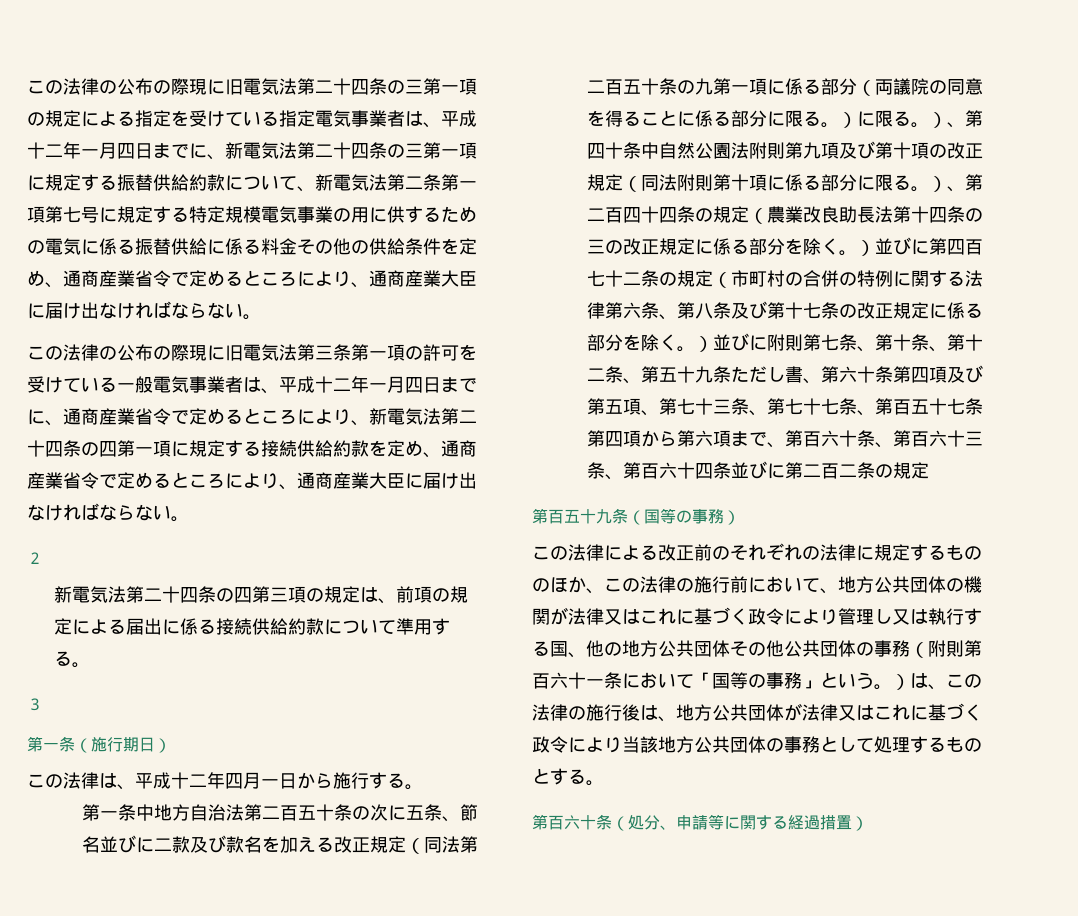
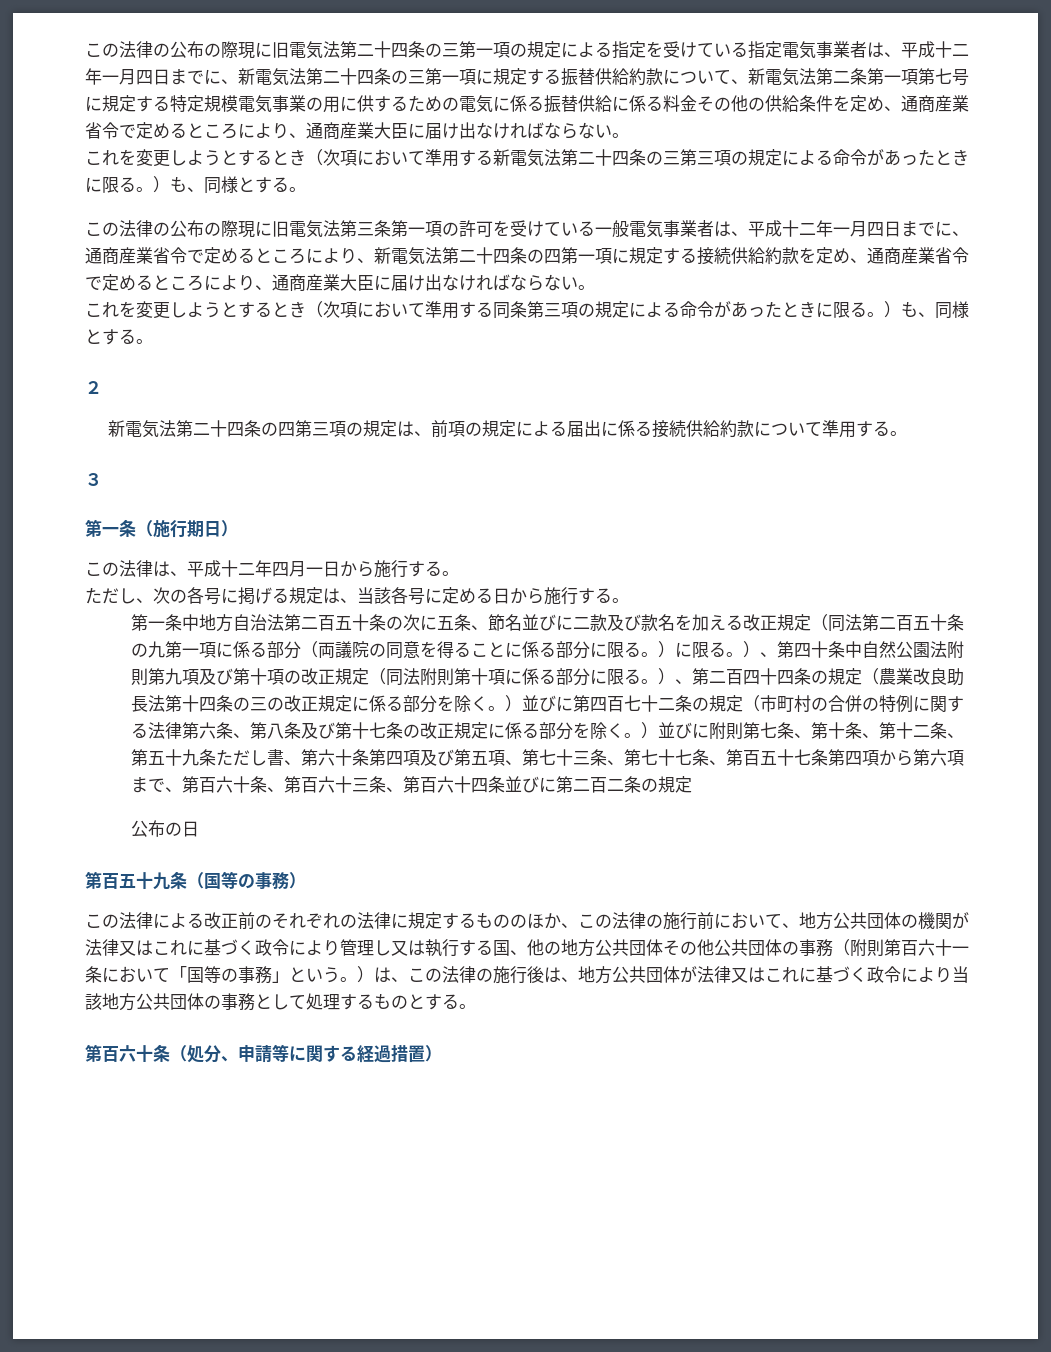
(261, 317) none -> [85,149,969,167] [85,176,306,194] // これを変更しようとするとき（次項において準用する新電気法第二十四条の三第三項の規定による命令があったときに限る。）も、同様とする。
(189, 519) none -> [85,301,969,319] [85,329,153,345] // これを変更しようとするとき（次項において準用する同条第三項の規定による命令があったときに限る。）も、同様とする。
(423, 787) none -> [85,587,629,605] // ただし、次の各号に掲げる規定は、当該各号に定める日から施行する。
(929, 470) none -> [131,820,200,837] // 公布の日

